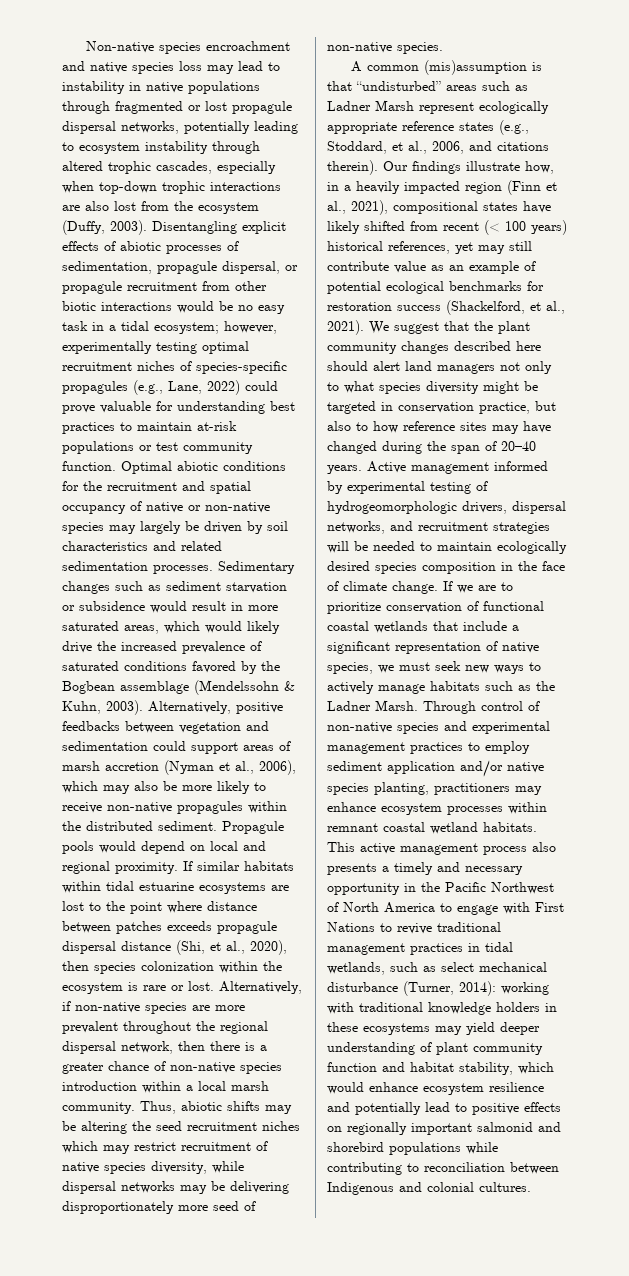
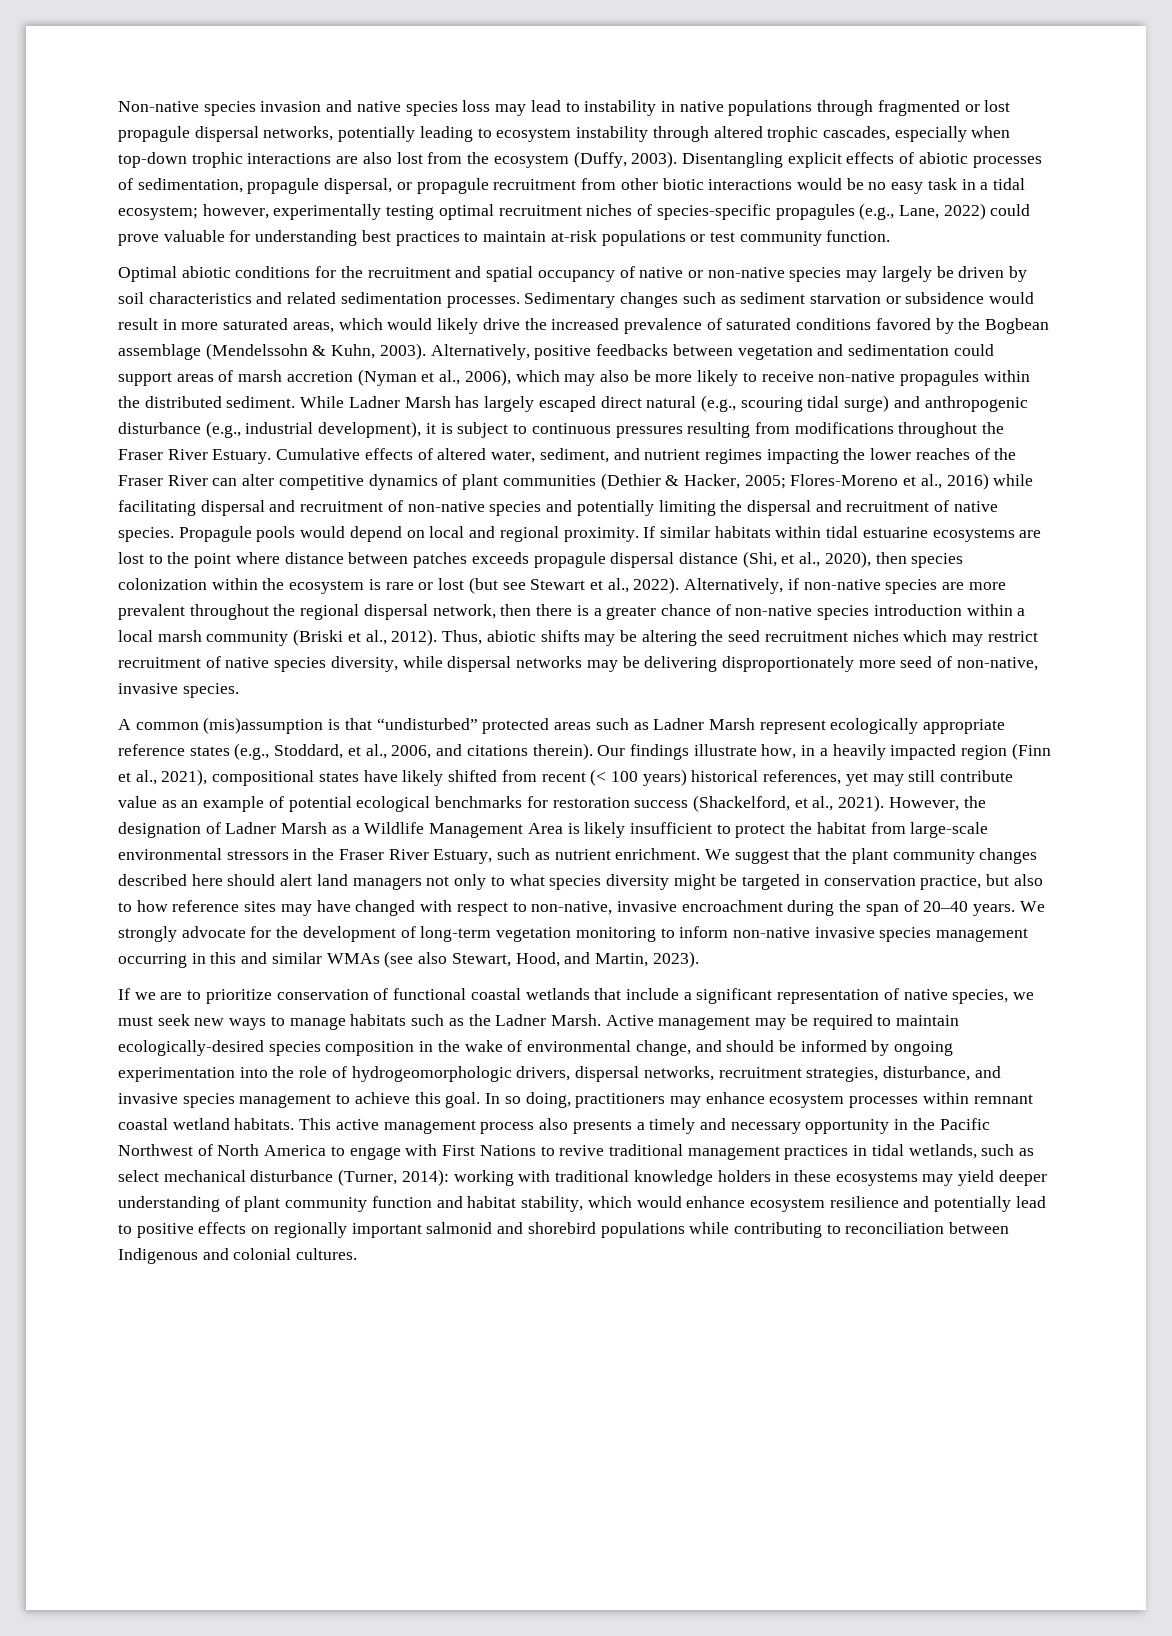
[205,41,290,51] encroachment -> [260,101,322,112] invasion
(116, 466) none -> (891, 236) //
(217, 826) none -> [300,395,1028,412] [118,421,1005,438] [118,448,1017,464] [118,473,1034,490] [118,500,998,516] [118,527,174,542] While Ladner Marsh has largely escaped direct natural (e.g., scouring tidal surge) and anthropogenic disturbance (e.g., industrial development), it is subject to continuous pressures resulting from modifications throughout the Fraser River Estuary. Cumulative effects of altered water, sediment, and nutrient regimes impacting the lower reaches of the Fraser River can alter competitive dynamics of plant communities (Dethier & Hacker, 2005; Flores-Moreno et al., 2016) while facilitating dispersal and recruitment of non-native species and potentially limiting the dispersal and recruitment of native species.
[188,981,214,991] lost. -> [438,577,680,594] lost (but see Stewart et al., 2022).
[62,1102,135,1114] community. -> [206,629,438,646] community (Briski et al., 2012).
[327,42,392,53] non-native -> [956,657,1038,671] [118,683,178,694] non-native, invasive
(441, 86) none -> [482,718,550,734] protected
(364, 327) none -> [888,796,986,811] [118,822,989,838] [118,848,701,864] However, the designation of Ladner Marsh as a Wildlife Management Area is likely insufficient to protect the habitat from large-scale environmental stressors in the Fraser River Estuary, such as nutrient enrichment.
(377, 447) none -> [420,900,783,916] with respect to non-native, invasive encroachment
[367,461,548,474] [327,481,488,494] [327,501,566,514] [327,521,550,534] [327,541,567,554] [327,561,565,574] [327,581,438,594] Active management informed by experimental testing of hydrogeomorphologic drivers, dispersal networks, and recruitment strategies will be needed to maintain ecologically desired species composition in the face of climate change. -> [1019,901,1045,912] [118,926,1029,942] [118,951,699,968] We strongly advocate for the development of long-term vegetation monitoring to inform non-native invasive species management occurring in this and similar WMAs (see also Stewart, Hood, and Martin, 2023). //
[327,681,374,694] actively -> (285, 1021) none
[423,701,540,714] [327,721,550,734] [327,741,530,754] [327,760,544,777] [327,782,429,795] Through control of non-native species and experimental management practices to employ sediment application and/or native species planting, -> [605,1014,960,1030] [118,1040,954,1056] [118,1066,1001,1082] [118,1092,571,1108] Active management may be required to maintain ecologically-desired species composition in the wake of environmental change, and should be informed by ongoing experimentation into the role of hydrogeomorphologic drivers, dispersal networks, recruitment strategies, disturbance, and invasive species management to achieve this goal. In so doing,

